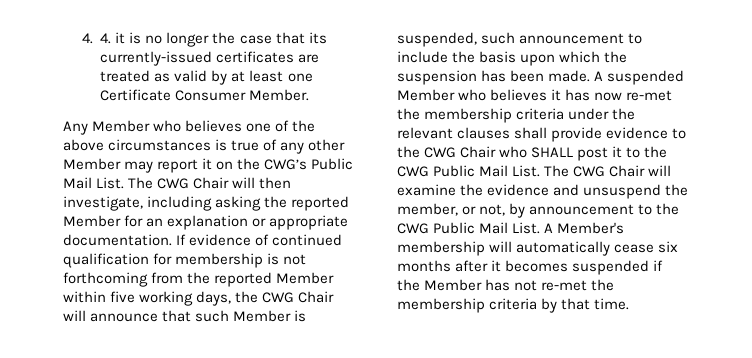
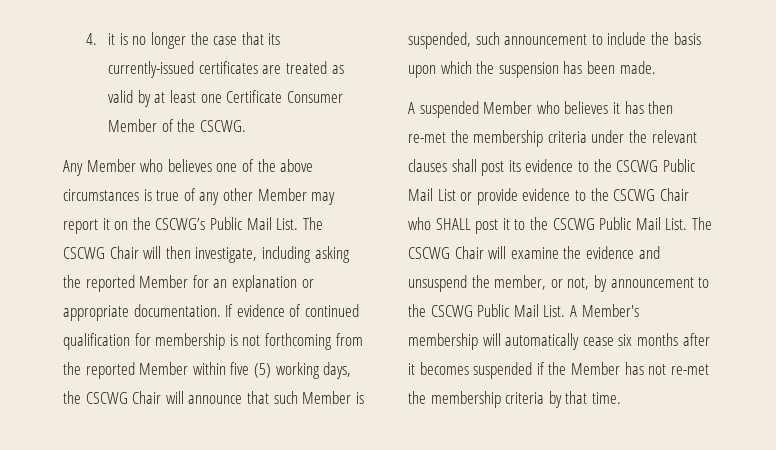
[81,33,112,44] 4. 4. -> [85,33,97,45] 4.
[249,89,310,101] Member. -> [108,119,247,132] Member of the CSCWG.
[264,158,354,170] [63,177,190,189] CWG’s Public Mail List. The CWG -> [155,217,323,230] [63,247,105,259] CSCWG’s Public Mail List. The CSCWG
(136, 297) none -> [253,363,271,378] (5)
[262,292,295,303] CWG -> [85,392,128,404] CSCWG
(591, 76) none -> (656, 67) //
[594,92,623,101] now -> [648,101,674,114] then
(548, 133) none -> [481,159,695,176] [408,188,473,201] post its evidence to the CSCWG Public Mail List or
[424,147,457,158] CWG -> [613,189,656,201] CSCWG
[397,165,606,177] CWG Public Mail List. The CWG -> [552,217,712,230] [408,247,450,259] CSCWG Public Mail List. The CSCWG
[397,223,429,234] CWG -> [430,305,473,317] CSCWG

